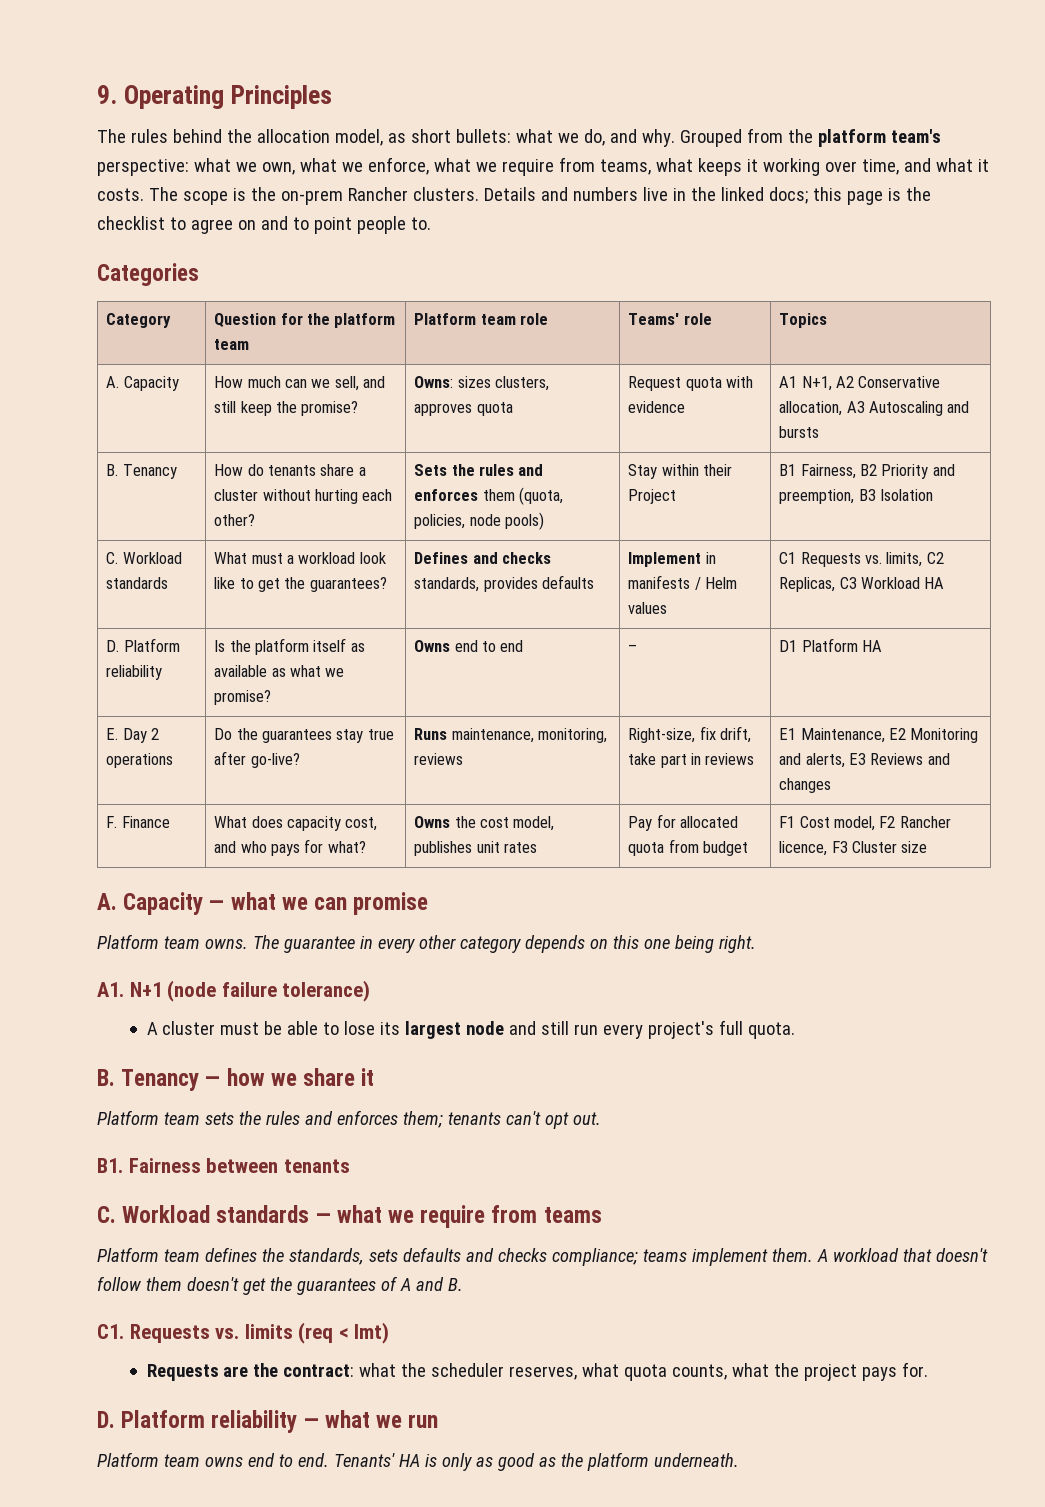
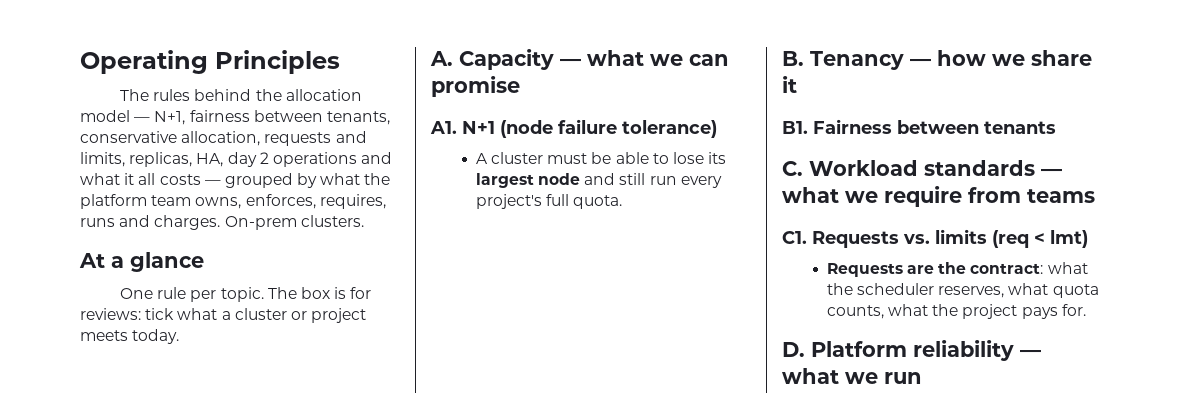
[97,85,117,104] 9. -> (80, 62) none
[334,128,941,147] [97,157,989,176] [97,187,931,205] [97,216,431,234] [97,263,199,286] [106,313,172,328] [214,313,396,328] [214,339,250,350] [414,313,548,325] [628,313,712,325] [779,313,828,328] [106,376,179,391] [214,376,386,391] [214,401,359,416] [414,376,549,391] [414,402,513,416] [628,376,753,391] [628,401,686,413] [779,376,941,391] [779,401,970,416] [779,426,820,438] [106,464,177,479] [214,464,366,476] [214,489,393,504] [214,514,256,526] [414,464,544,476] [414,487,563,505] [414,512,544,530] [628,464,732,479] [628,489,677,504] [779,464,955,479] [779,489,933,504] [106,552,182,564] [106,577,169,589] [214,552,386,564] [214,577,387,592] [414,552,551,564] [414,575,594,592] [628,552,716,567] [628,575,737,590] [628,602,668,614] [779,552,944,567] [779,577,945,592] [106,638,180,652] [106,665,163,680] [214,638,365,655] [214,665,345,677] [214,690,272,705] [414,640,524,652] [628,644,638,652] [779,638,882,652] [106,728,159,743] [106,753,174,768] [214,728,394,743] [214,751,300,768] [414,728,607,743] [414,753,464,765] [628,726,751,743] [628,753,755,768] [779,728,979,743] [779,753,950,768] [779,778,832,793] [106,816,170,828] [214,816,378,831] [214,839,366,856] [414,816,555,831] [414,841,537,856] [628,814,738,831] [628,839,748,856] [779,816,951,831] [779,841,928,856] model, as short bullets: what we do, and why. Grouped from the platform team's perspective: what we own, what we enforce, what we require from teams, what keeps it working over time, and what it costs. The scope is the on-prem Rancher clusters. Details and numbers live in the linked docs; this page is the checklist to agree on and to point people to. // Categories // Category | Question for the platform team | Platform team role | Teams' role | Topics // A. Capacity | How much can we sell, and still keep the promise? | Owns: sizes clusters, approves quota | Request quota with evidence | A1 N+1, A2 Conservative allocation, A3 Autoscaling and bursts // B. Tenancy | How do tenants share a cluster without hurting each other? | Sets the rules and enforces them (quota, policies, node pools) | Stay within their Project | B1 Fairness, B2 Priority and preemption, B3 Isolation // C. Workload standards | What must a workload look like to get the guarantees? | Defines and checks standards, provides defaults | Implement in manifests / Helm values | C1 Requests vs. limits, C2 Replicas, C3 Workload HA // D. Platform reliability | Is the platform itself as available as what we promise? | Owns end to end | – | D1 Platform HA // E. Day 2 operations | Do the guarantees stay true after go-live? | Runs maintenance, monitoring, reviews | Right-size, fix drift, take part in reviews | E1 Maintenance, E2 Monitoring and alerts, E3 Reviews and changes // F. Finance | What does capacity cost, and who pays for what? | Owns the cost model, publishes unit rates | Pay for allocated quota from budget | F1 Cost model, F2 Rancher licence, F3 Cluster size -> [80,110,390,125] [80,131,367,146] [80,152,393,167] [80,173,391,188] [80,194,386,209] [80,215,364,230] [79,252,204,272] [119,287,372,302] [80,308,367,323] [80,329,180,344] model — N+1, fairness between tenants, conservative allocation, requests and limits, replicas, HA, day 2 operations and what it all costs — grouped by what the platform team owns, enforces, requires, runs and charges. On-prem clusters. // At a glance // One rule per topic. The box is for reviews: tick what a cluster or project meets today.
[97,934,756,953] // Platform team owns. The guarantee in every other category depends on this one being right. -> (520, 86) none
[97,1110,601,1129] // Platform team sets the rules and enforces them; tenants can't opt out. -> (797, 84) none
[97,1247,988,1266] [97,1276,463,1295] // Platform team defines the standards, sets defaults and checks compliance; teams implement them. A workload that doesn't follow them doesn't get the guarantees of A and B. -> (1095, 196) none
[97,1452,739,1471] // Platform team owns end to end. Tenants' HA is only as good as the platform underneath. -> (922, 378) none

